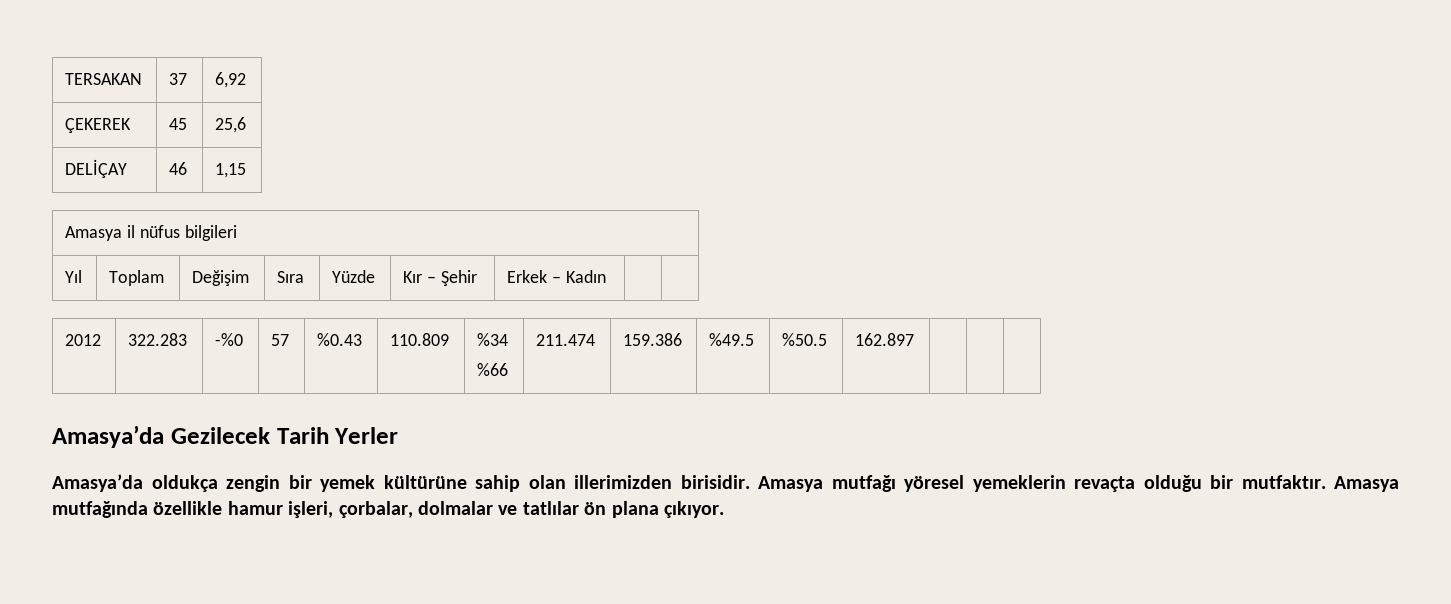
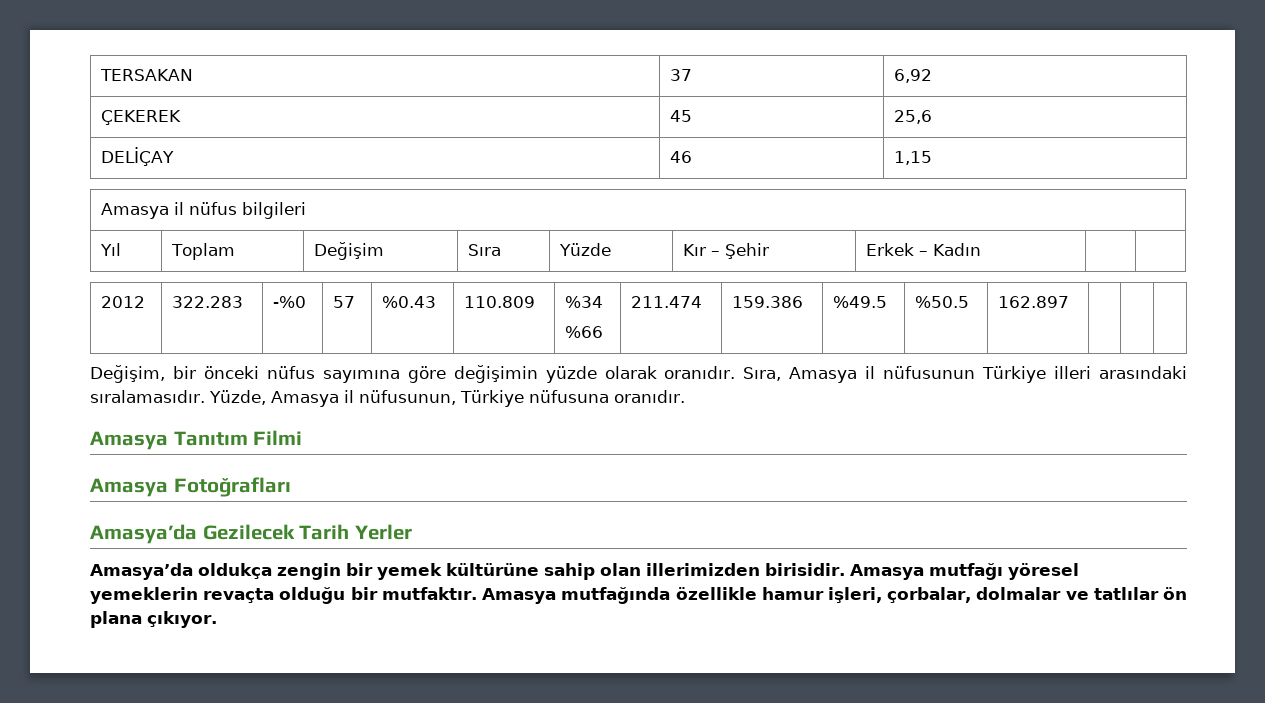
(915, 339) none -> [90,365,1187,383] [90,390,685,407] [90,430,303,450] [90,477,291,497] // Değişim, bir önceki nüfus sayımına göre değişimin yüzde olarak oranıdır. Sıra, Amasya il nüfusunun Türkiye illeri arasındaki sıralamasıdır. Yüzde, Amasya il nüfusunun, Türkiye nüfusuna oranıdır. // Amasya Tanıtım Filmi // Amasya Fotoğrafları

